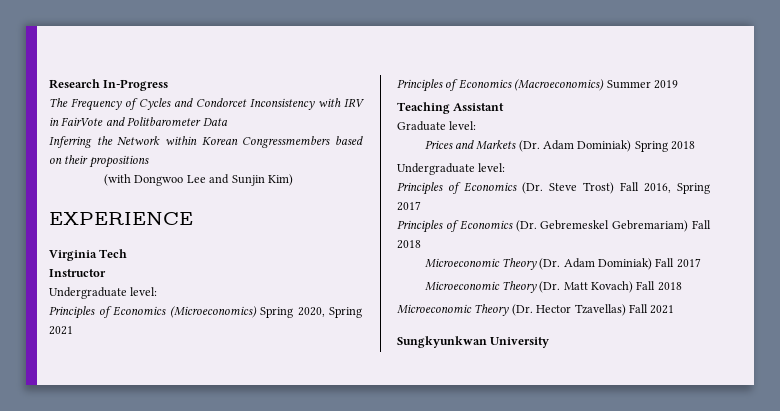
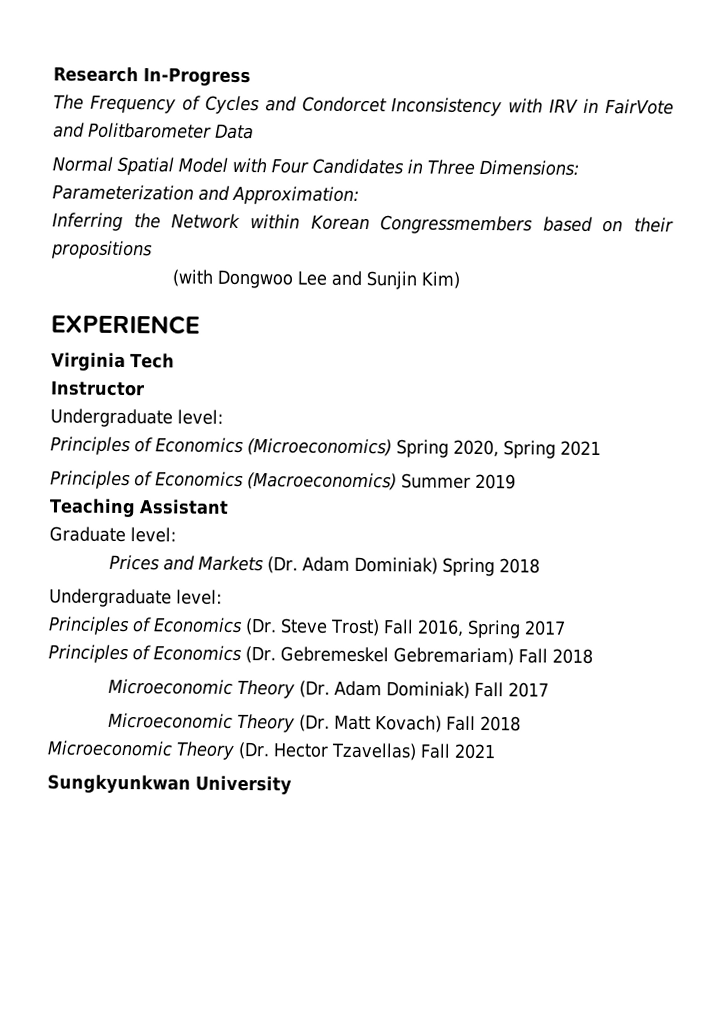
(228, 122) none -> [52,156,579,176] [52,184,359,205] // Normal Spatial Model with Four Candidates in Three Dimensions: Parameterization and Approximation:

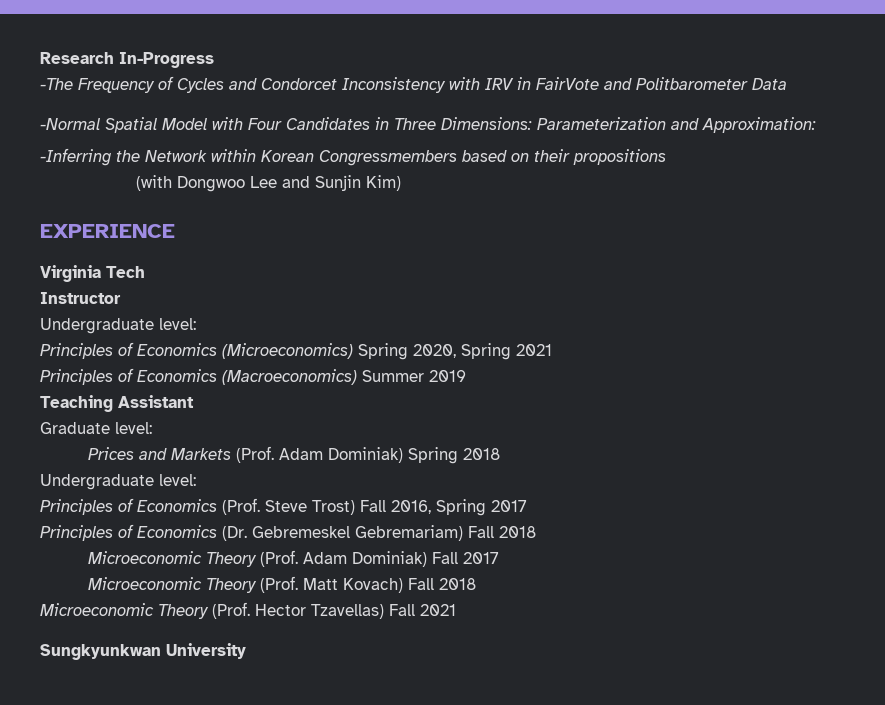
[53,94,84,110] The -> [40,78,73,90] -The
[52,156,113,172] Normal -> [40,118,100,130] -Normal
[52,212,123,231] Inferring -> [40,148,111,166] -Inferring
[267,556,299,574] (Dr. -> [235,446,274,463] (Prof.
[245,618,277,636] (Dr. -> [222,498,260,515] (Prof.
[299,680,331,698] (Dr. -> [259,550,298,567] (Prof.
[299,714,331,732] (Dr. -> [259,576,298,593] (Prof.
[238,741,270,760] (Dr. -> [212,602,250,619] (Prof.

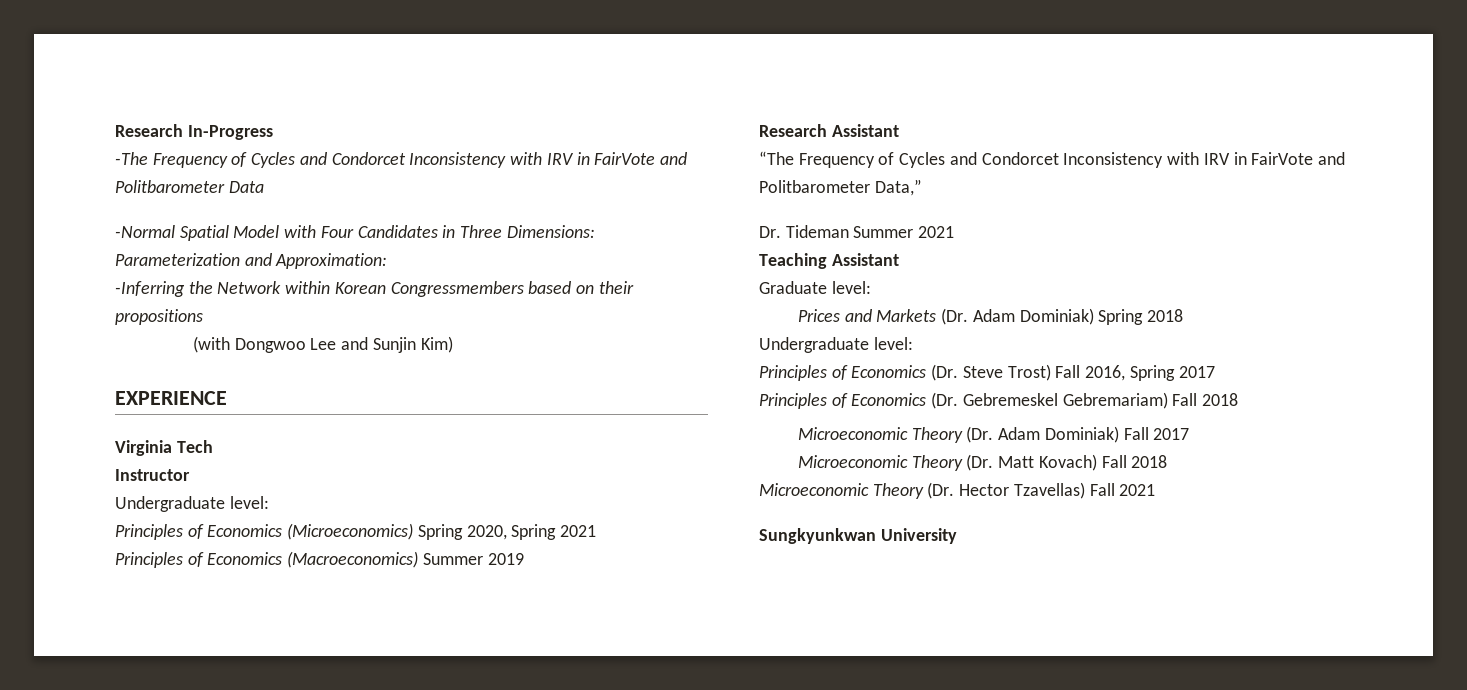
(466, 376) none -> [759,124,899,137] [759,151,1345,168] [759,179,922,196] [759,225,955,238] // Research Assistant // “The Frequency of Cycles and Condorcet Inconsistency with IRV in FairVote and Politbarometer Data,” // Dr. Tideman Summer 2021
[235,446,274,463] (Prof. -> [941,308,969,325] (Dr.
[222,498,260,515] (Prof. -> [931,364,959,381] (Dr.
[259,550,298,567] (Prof. -> [966,426,994,443] (Dr.
[259,576,298,593] (Prof. -> [966,454,994,471] (Dr.
[212,602,250,619] (Prof. -> [927,482,955,499] (Dr.

